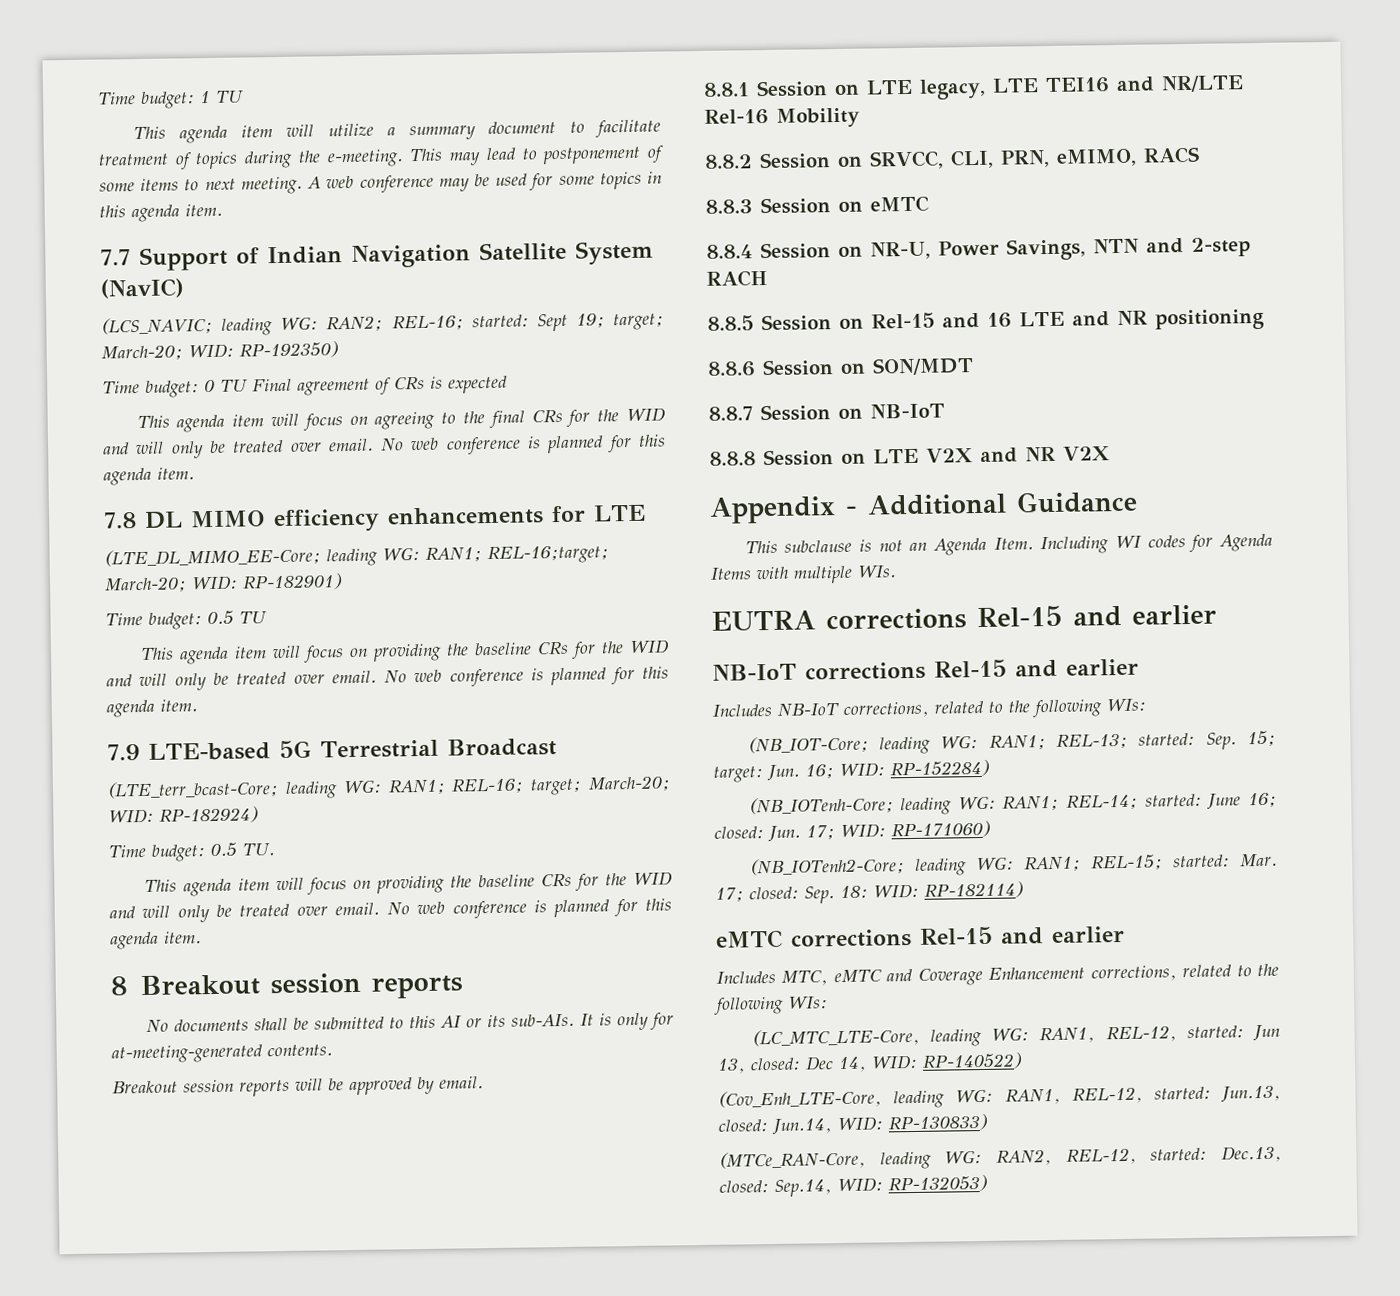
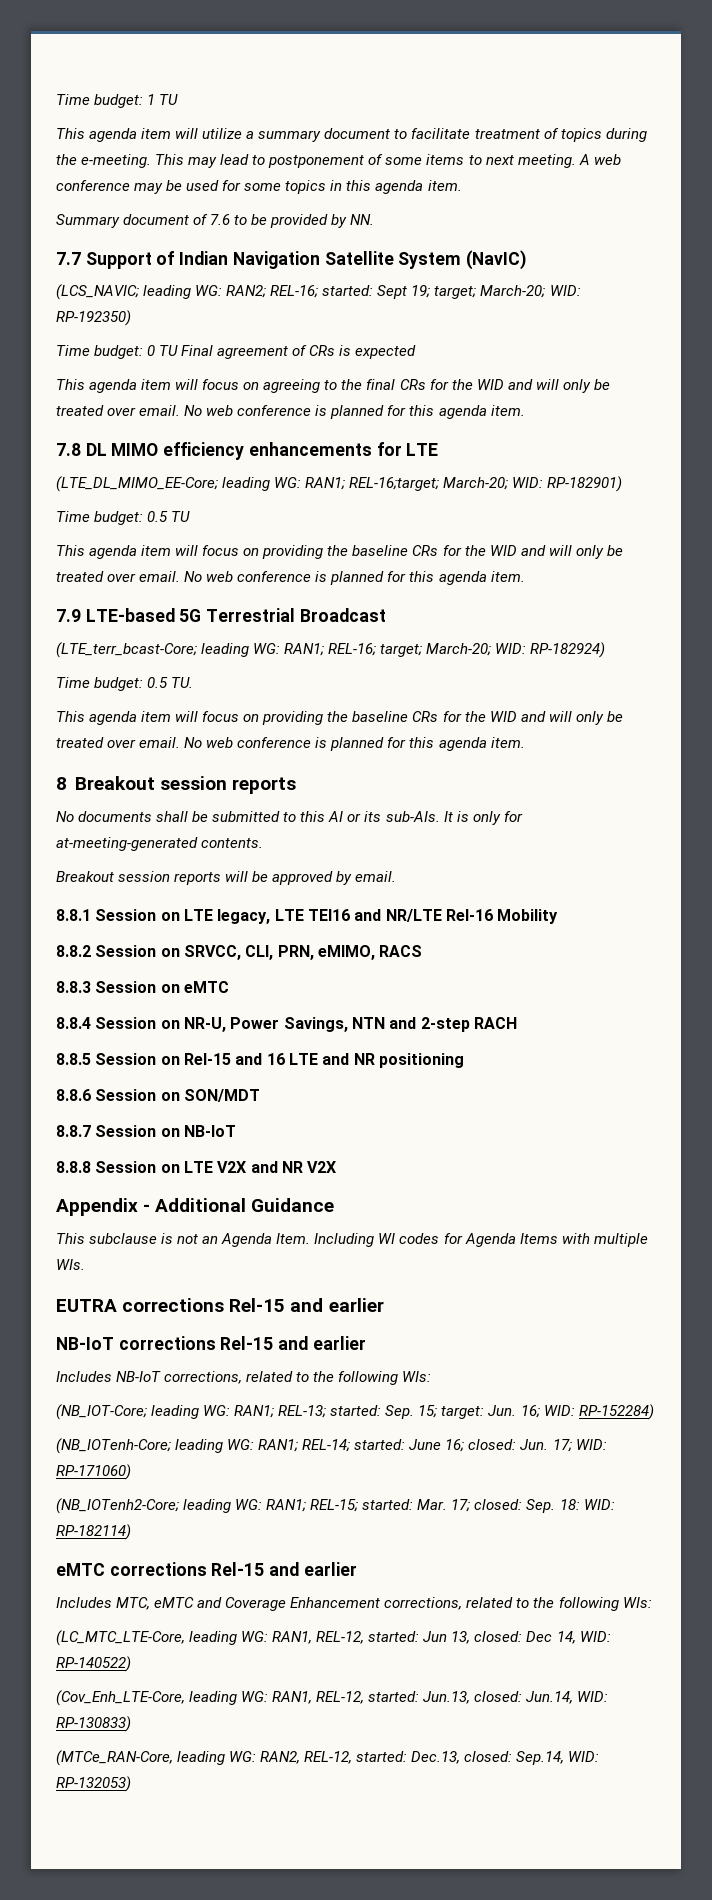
(223, 210) none -> [56,214,375,228] // Summary document of 7.6 to be provided by NN.

